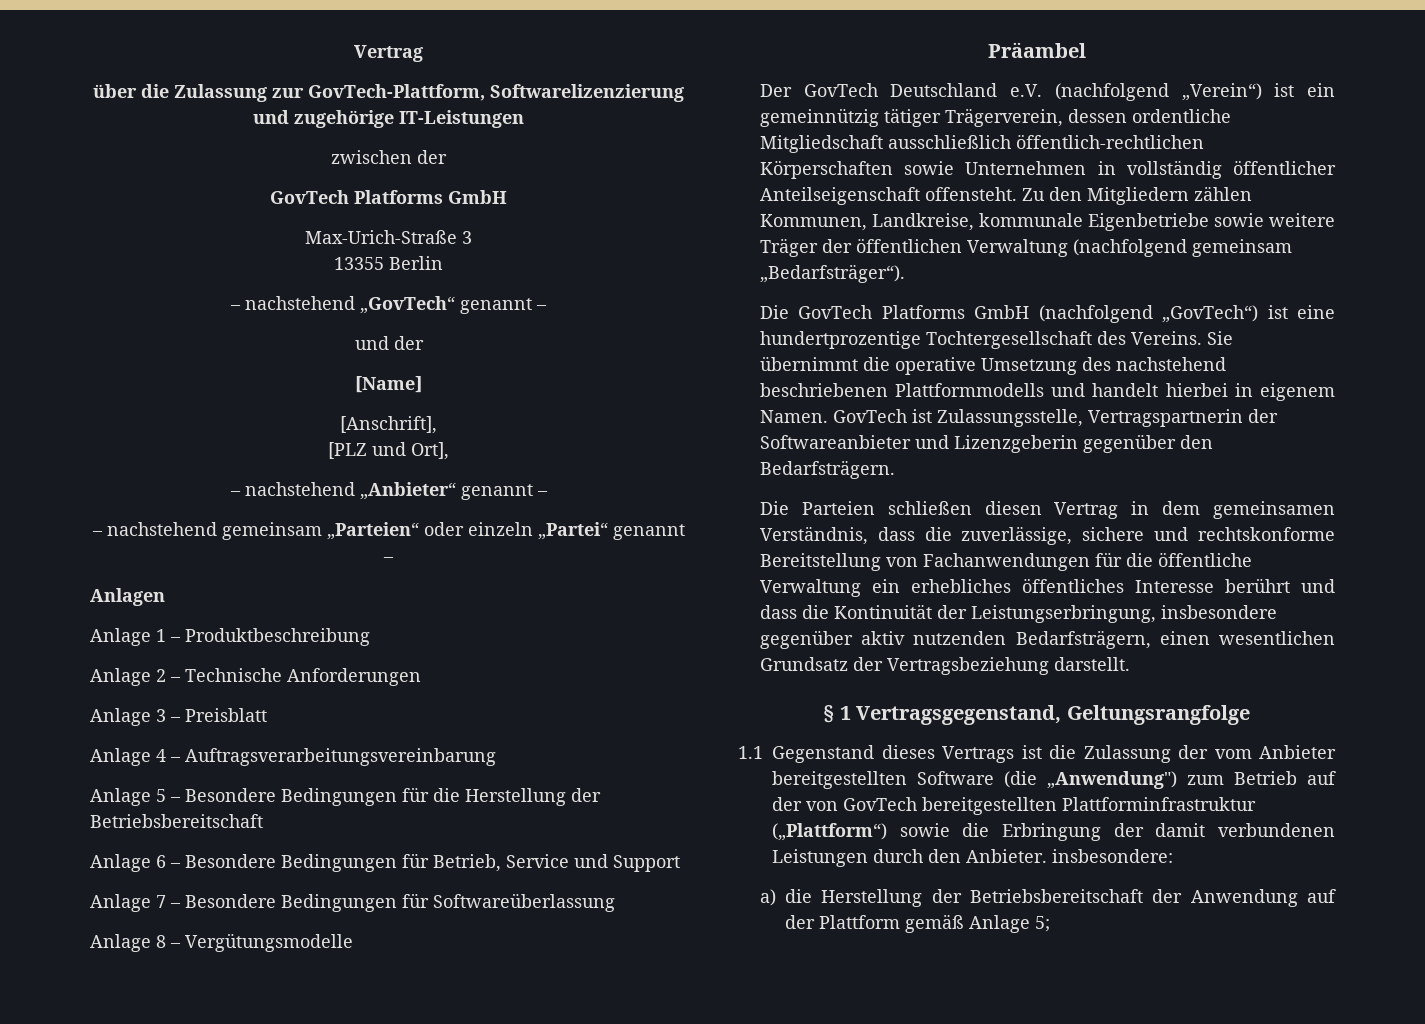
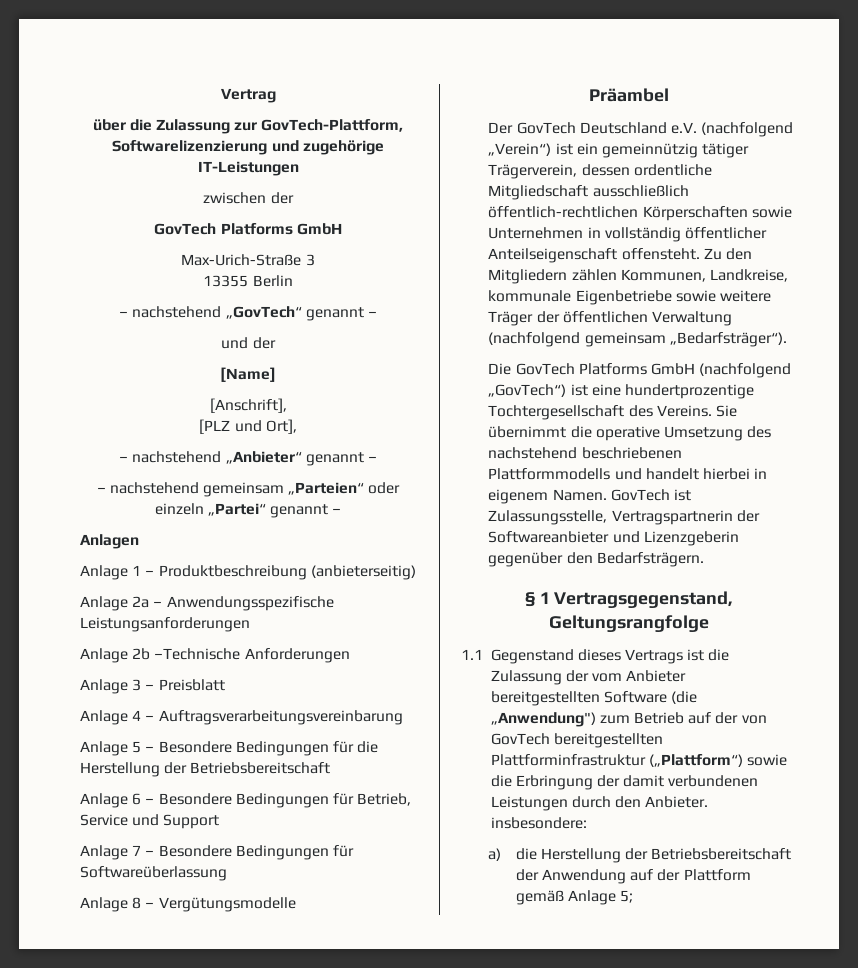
[90,668,282,686] // Anlage 2 – Technische -> [310,565,416,580] [80,596,334,611] [80,617,250,632] [80,648,241,663] (anbieterseitig) // Anlage 2a – Anwendungsspezifische Leistungsanforderungen // Anlage 2b –Technische
[759,501,1335,519] [759,526,1335,545] [759,552,1252,571] [759,578,1335,597] [759,604,1277,623] [759,630,1335,649] [759,657,1130,675] // Die Parteien schließen diesen Vertrag in dem gemeinsamen Verständnis, dass die zuverlässige, sichere und rechtskonforme Bereitstellung von Fachanwendungen für die öffentliche Verwaltung ein erhebliches öffentliches Interesse berührt und dass die Kontinuität der Leistungserbringung, insbesondere gegenüber aktiv nutzenden Bedarfsträgern, einen wesentlichen Grundsatz der Vertragsbeziehung darstellt. -> (704, 559) none

